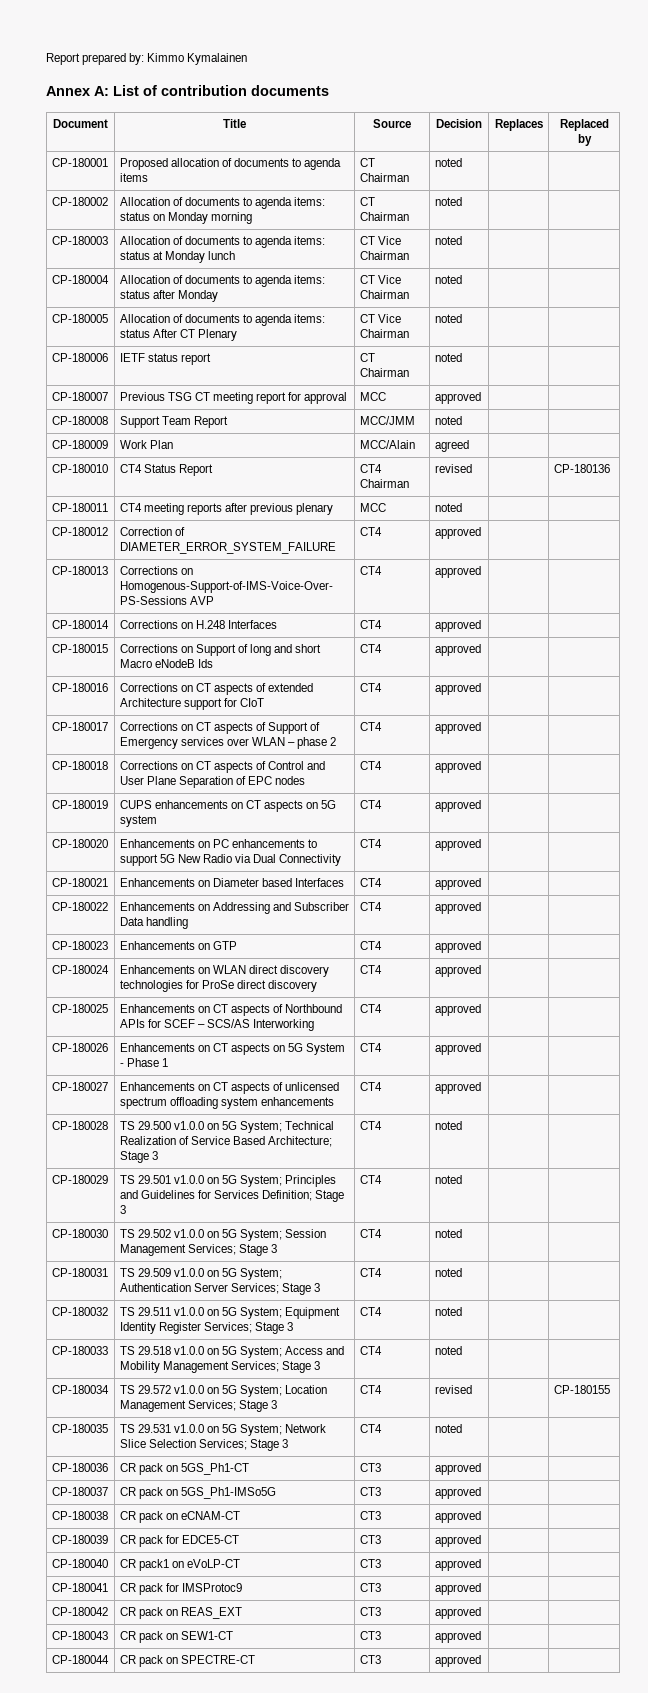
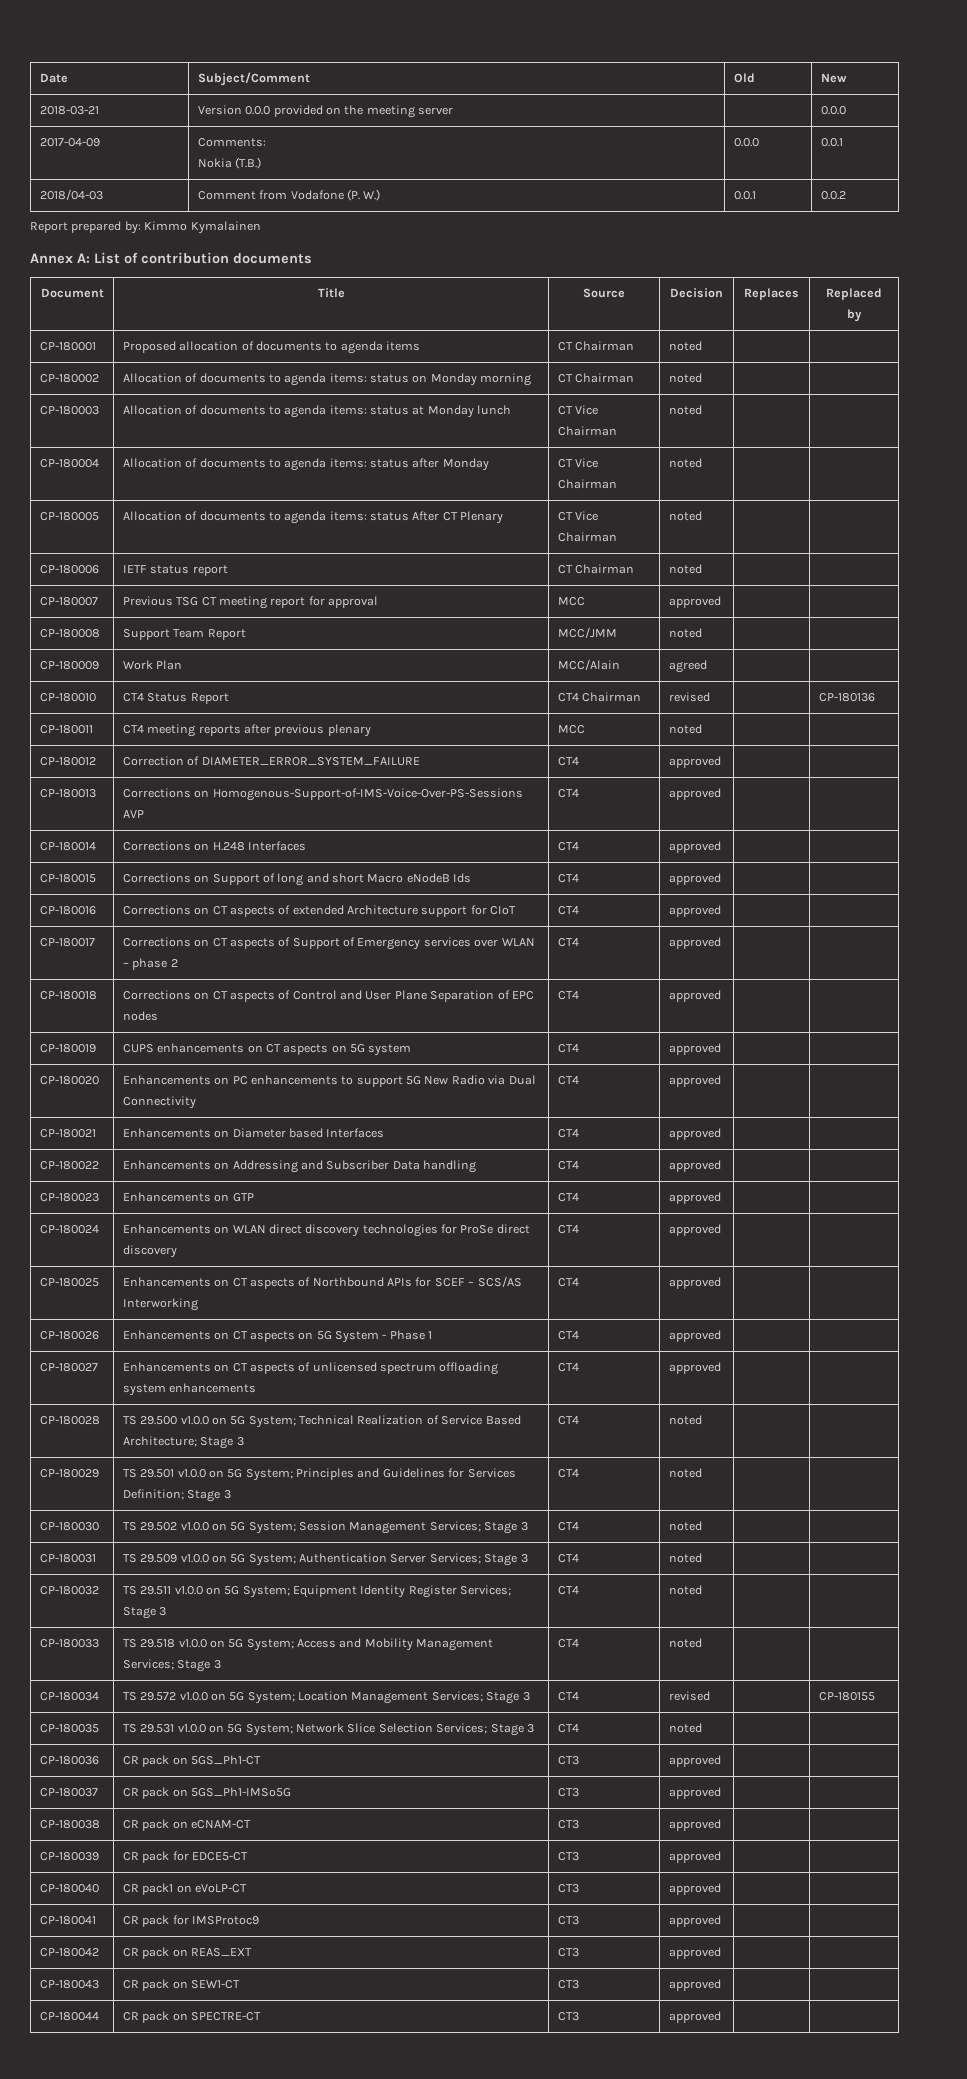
(46, 59) none -> [39,73,68,83] [197,72,310,86] [733,73,755,83] [820,73,847,83] [39,106,99,115] [197,105,454,118] [820,106,846,115] [39,138,100,147] [197,138,266,147] [197,157,262,169] [733,138,759,147] [820,138,843,147] [39,189,103,200] [197,189,381,201] [733,191,756,200] [820,191,846,200] Date | Subject/Comment | Old | New // 2018-03-21 | Version 0.0.0 provided on the meeting server | | 0.0.0 // 2017-04-09 | Comments: // Nokia (T.B.) | 0.0.0 | 0.0.1 // 2018/04-03 | Comment from Vodafone (P. W.) | 0.0.1 | 0.0.2 //

